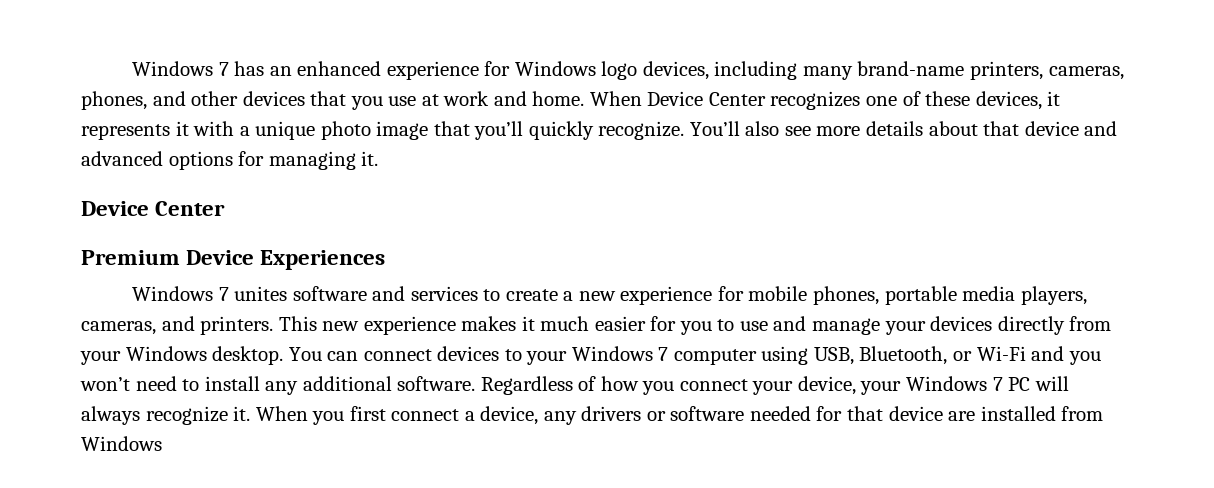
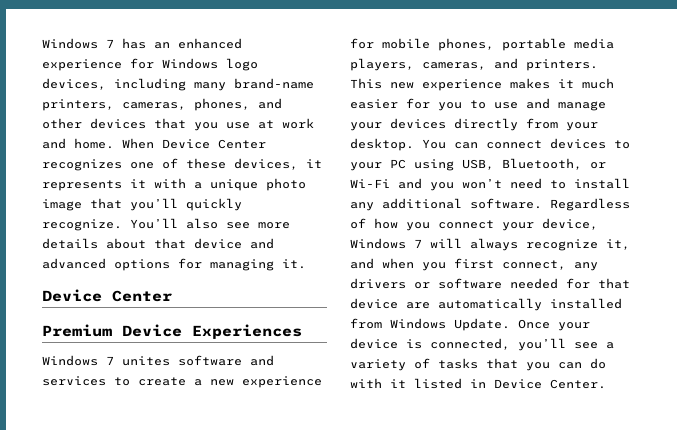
[125,346,207,361] Windows -> (598, 126) none
[571,346,757,365] Windows 7 computer -> [390,159,406,169] PC
[860,376,1031,395] your Windows 7 PC -> [350,238,422,249] Windows 7
[233,406,539,425] it. When you first connect a device, -> [606,239,630,250] [350,258,566,271] it, and when you first connect,
(976, 416) none -> [438,298,542,311] automatically
(162, 443) none -> [454,318,590,331] [350,338,614,351] [350,358,606,371] [350,378,606,389] Update. Once your device is connected, you’ll see a variety of tasks that you can do with it listed in Device Center.

